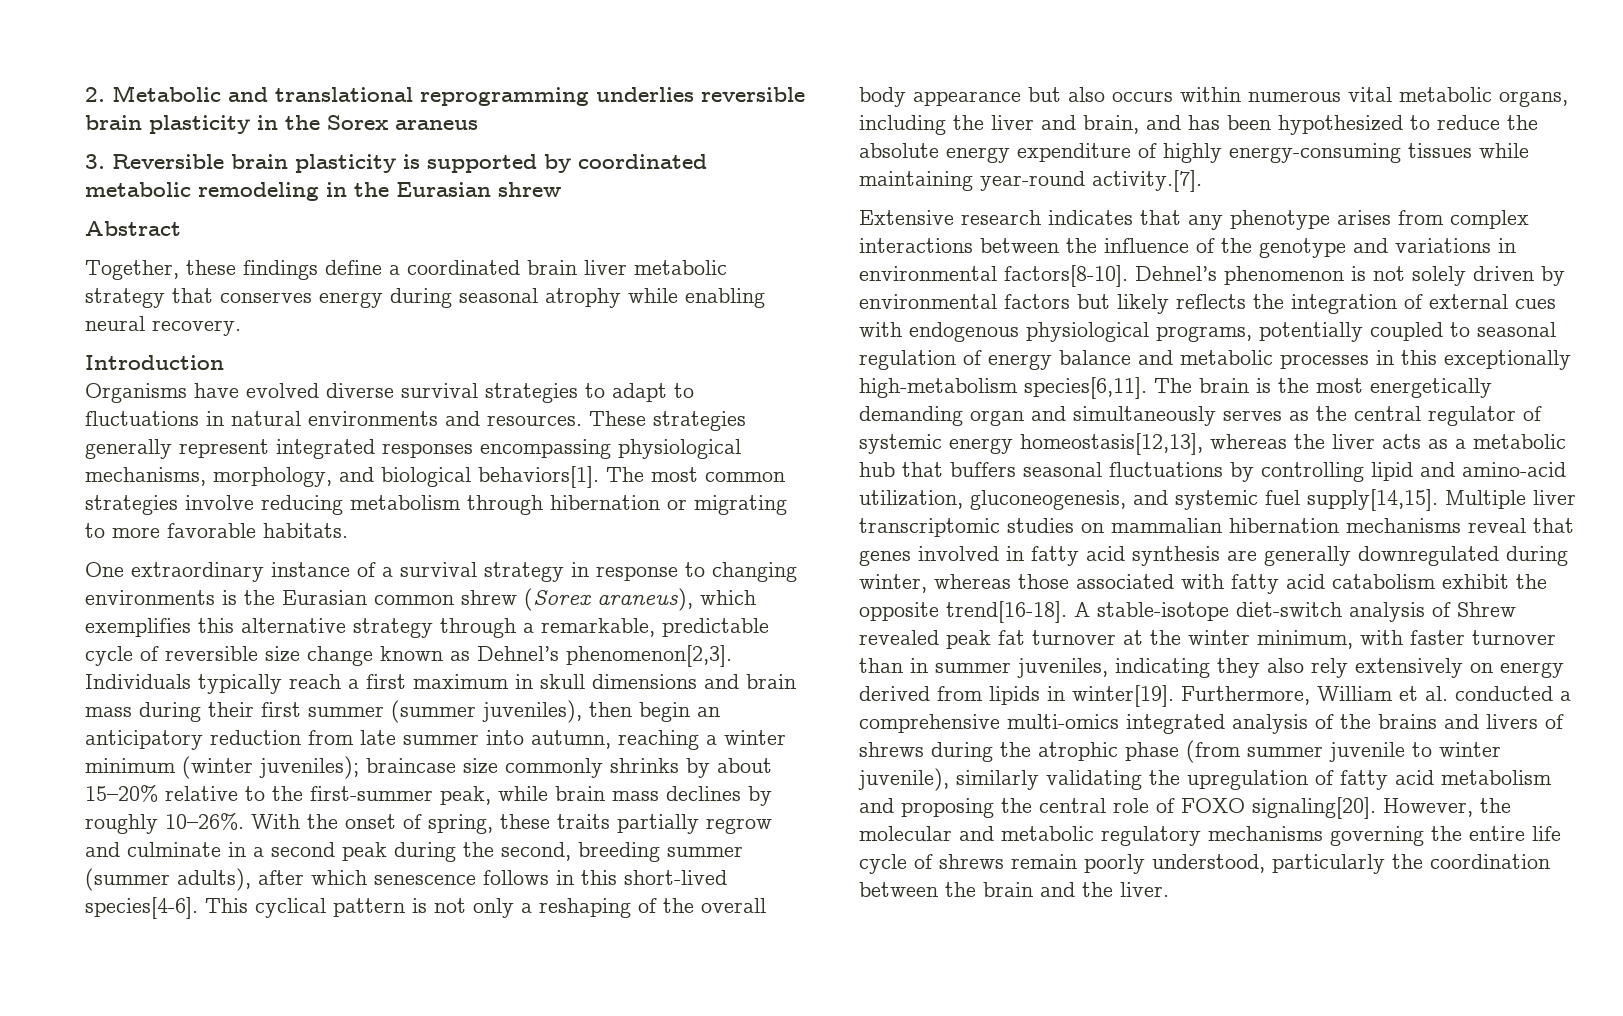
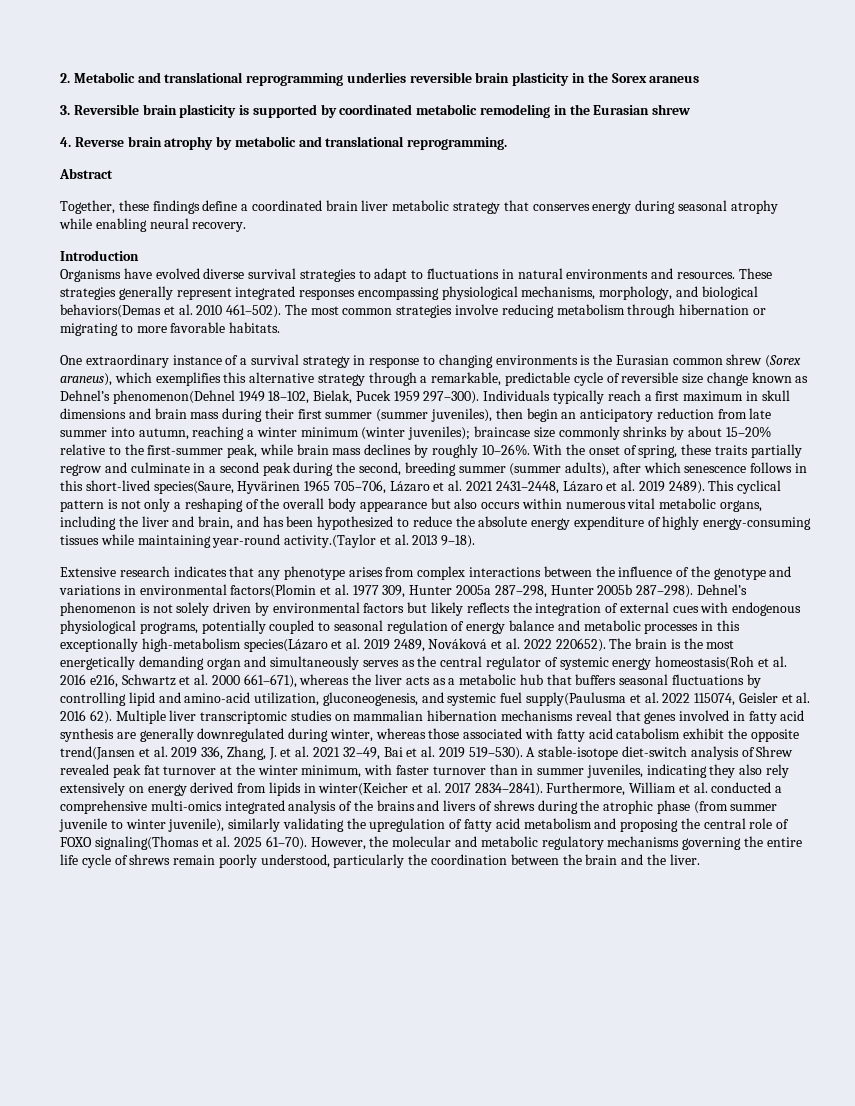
(561, 189) none -> [60,136,508,150] // 4. Reverse brain atrophy by metabolic and translational reprogramming.
[478,466,599,488] behaviors[1]. -> [60,304,282,318] behaviors(Demas et al. 2010 461–502).
[566,645,732,667] phenomenon[2,3]. -> [112,390,480,404] phenomenon(Dehnel 1949 18–102, Bielak, Pucek 1959 297–300).
[85,897,198,919] species[4-6]. -> [153,480,705,494] species(Saure, Hyvärinen 1965 705–706, Lázaro et al. 2021 2431–2448, Lázaro et al. 2019 2489).
[1092,170,1202,192] activity.[7]. -> [284,534,476,548] activity.(Taylor et al. 2013 9–18).
[1004,265,1128,287] factors[8-10]. -> [230,584,694,598] factors(Plomin et al. 1977 309, Hunter 2005a 287–298, Hunter 2005b 287–298).
[1024,377,1147,399] species[6,11]. -> [243,638,606,652] species(Lázaro et al. 2019 2489, Nováková et al. 2022 220652).
[1020,433,1203,455] homeostasis[12,13], -> [655,656,787,670] [60,674,297,688] homeostasis(Roh et al. 2016 e216, Schwartz et al. 2000 661–671),
[1307,489,1438,511] supply[14,15]. -> [526,692,811,706] [60,710,112,724] supply(Paulusma et al. 2022 115074, Geisler et al. 2016 62).
[946,601,1067,623] trend[16-18]. -> [60,746,523,760] trend(Jansen et al. 2019 336, Zhang, J. et al. 2021 32–49, Bai et al. 2019 519–530).
[1072,685,1174,707] winter[19]. -> [318,782,543,796] winter(Keicher et al. 2017 2834–2841).
[1252,797,1376,819] signaling[20]. -> [94,836,307,850] signaling(Thomas et al. 2025 61–70).

